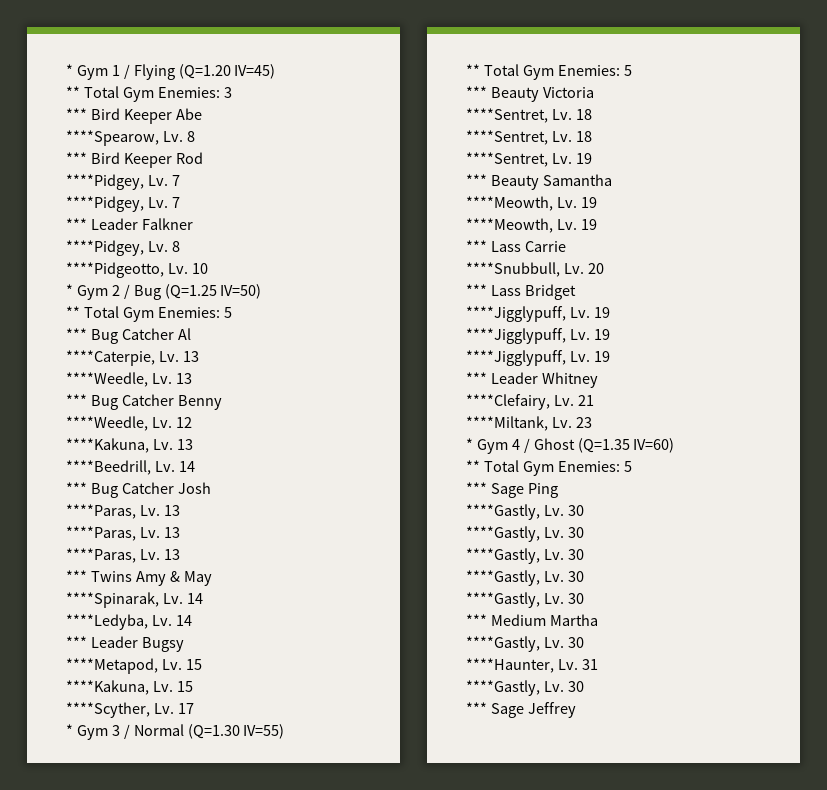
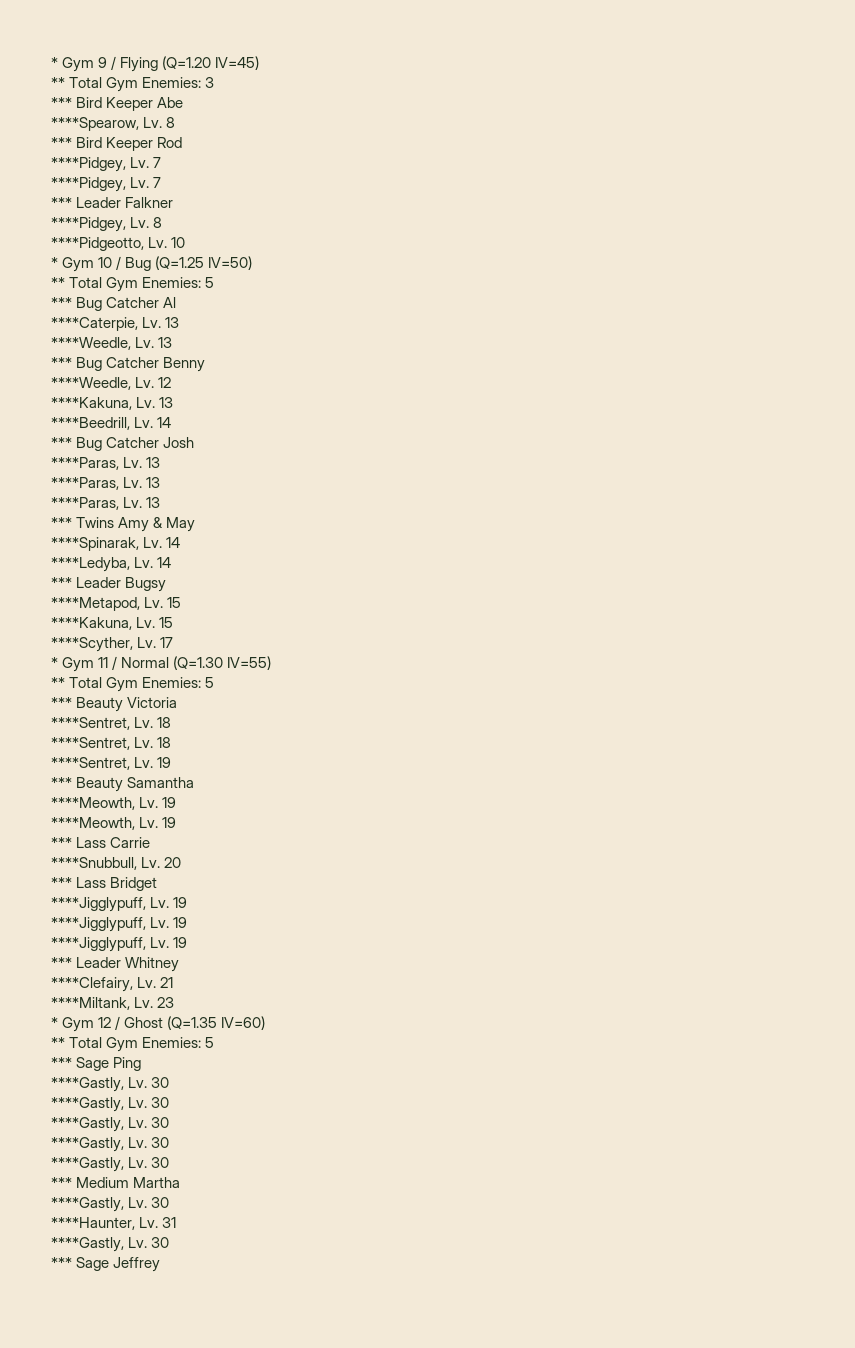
[66,64,120,80] * Gym 1 -> [51,57,108,72] * Gym 9
[111,285,120,296] 2 -> [98,257,113,268] 10
[111,725,120,736] 3 -> [98,657,109,668] 11
[511,439,520,450] 4 -> [98,1017,112,1028] 12

